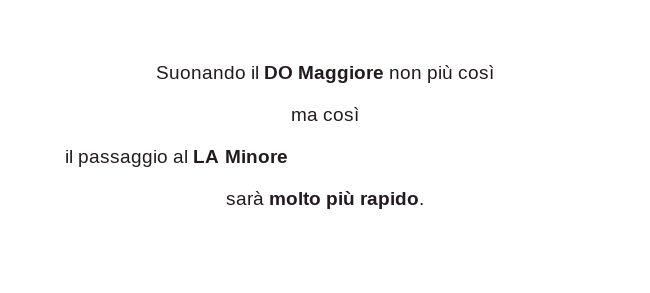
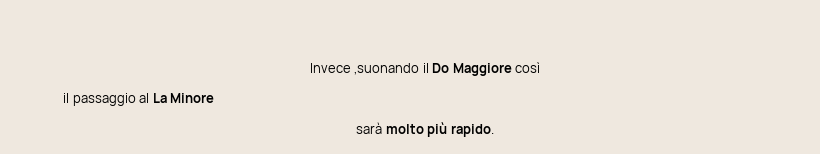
[155,65,495,83] [290,111,318,121] Suonando il DO Maggiore non più così // ma -> [309,63,512,76] Invece ,suonando il Do Maggiore
[193,150,220,163] LA -> [152,93,167,103] La

